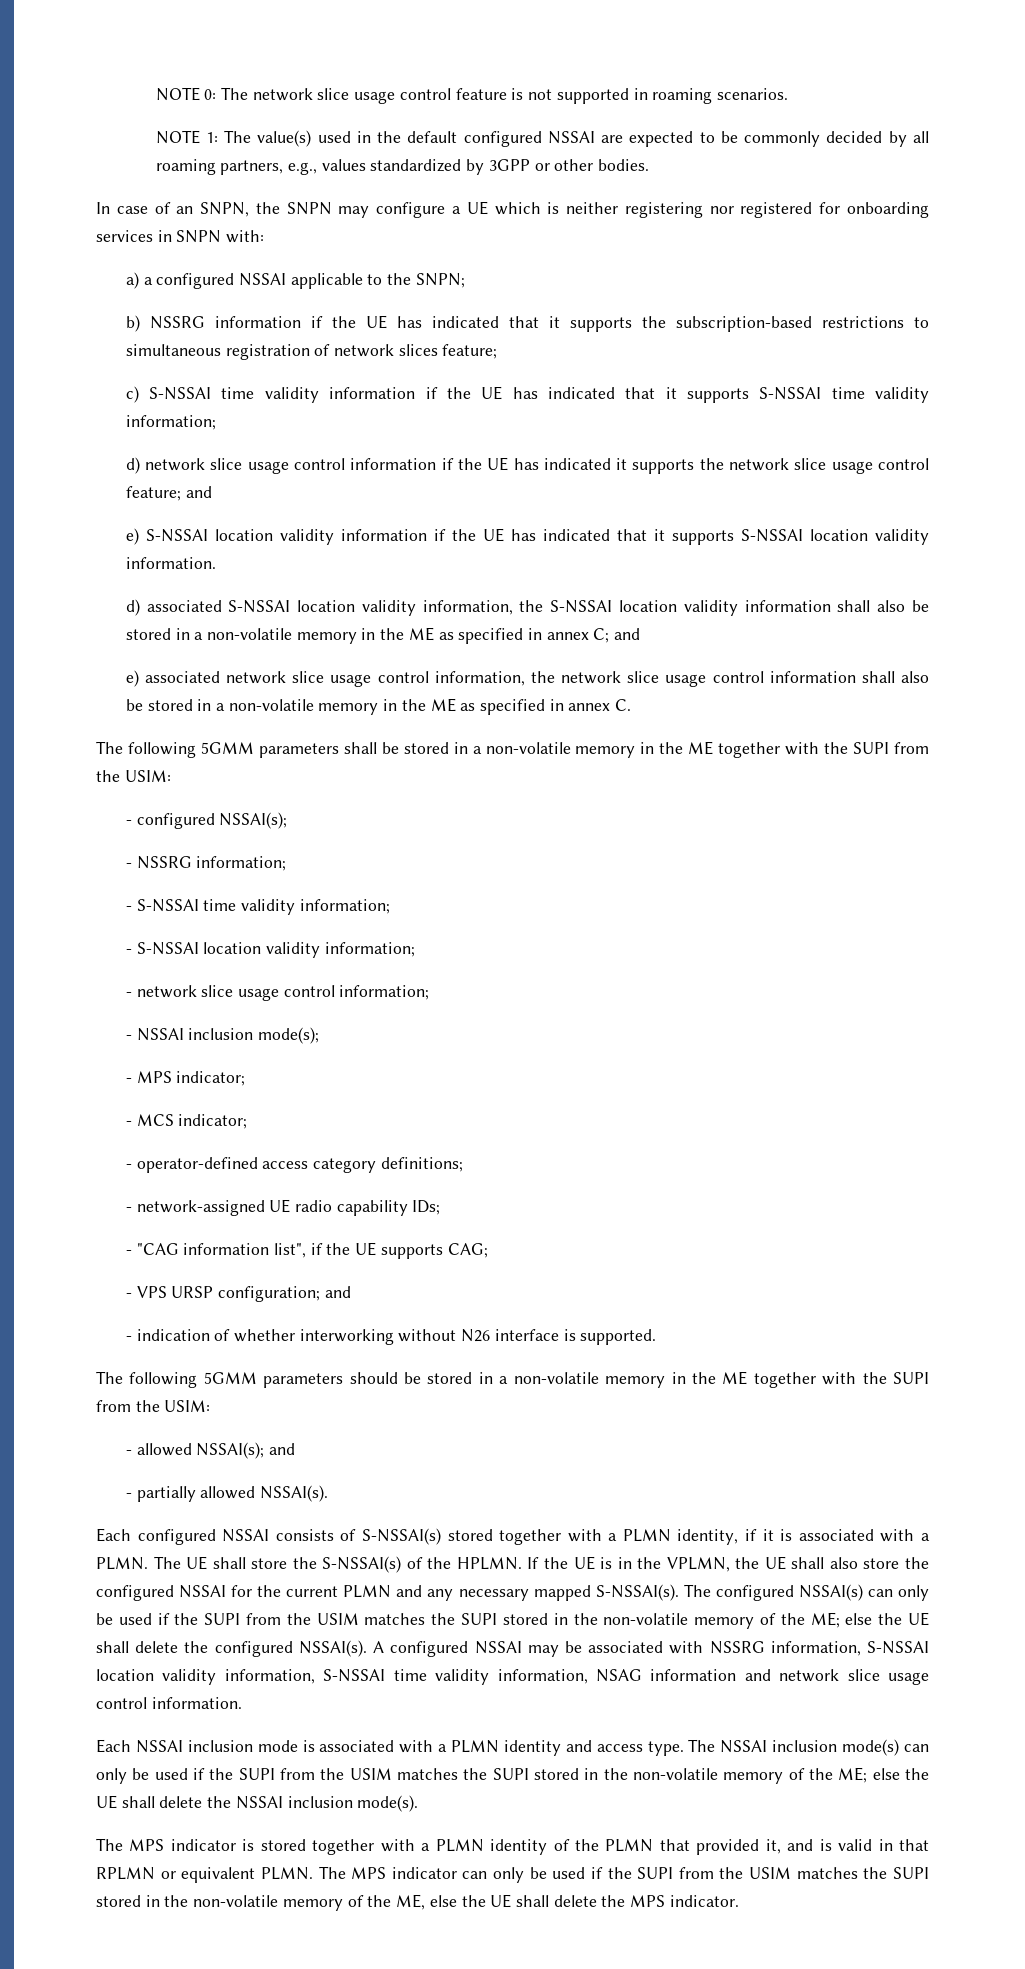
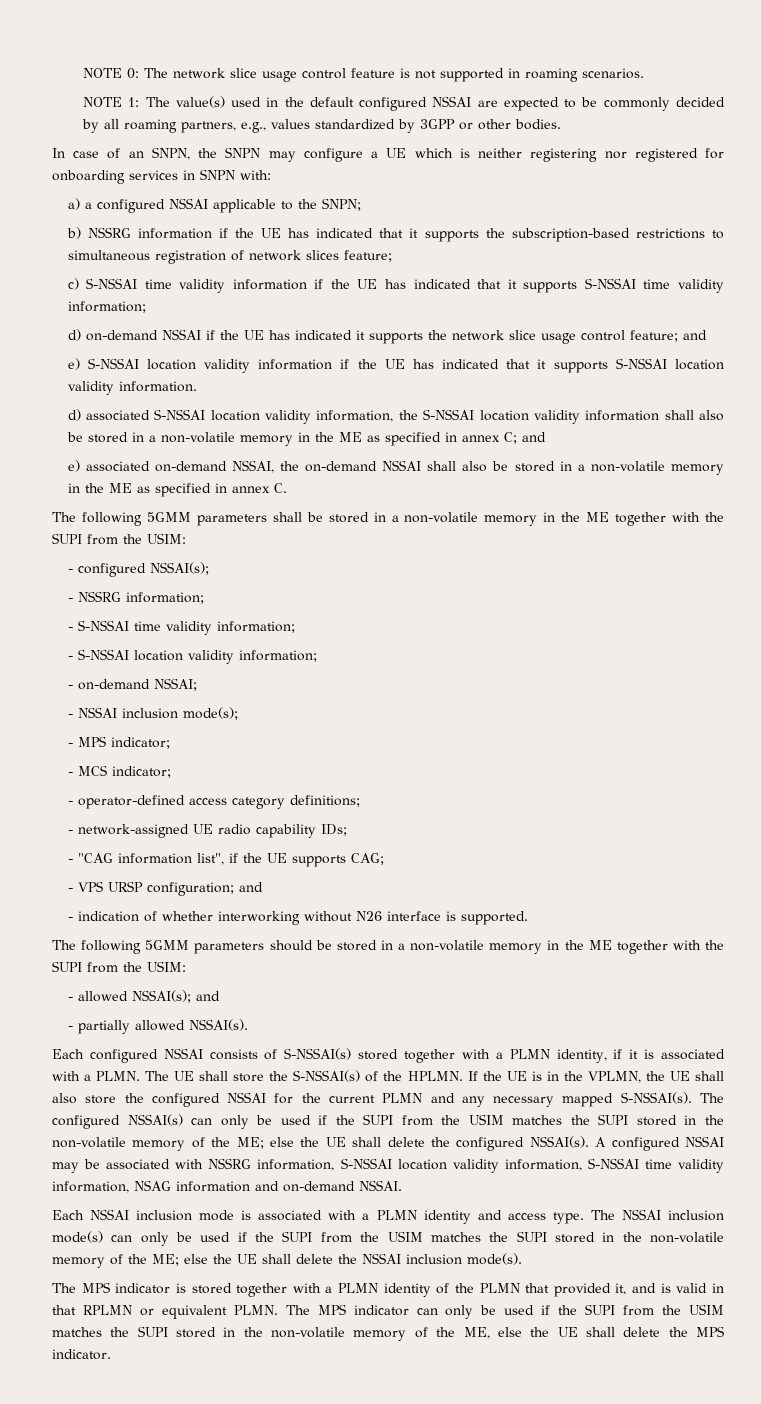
[145,458,437,474] network slice usage control information -> [85,329,201,341] on-demand NSSAI
[226,671,856,687] network slice usage control information, the network slice usage control information -> [154,460,422,473] on-demand NSSAI, the on-demand NSSAI
[136,985,430,1001] network slice usage control information; -> [77,678,197,691] on-demand NSSAI;
[779,1669,929,1685] [96,1697,242,1709] network slice usage control information. -> [283,1180,402,1192] on-demand NSSAI.

